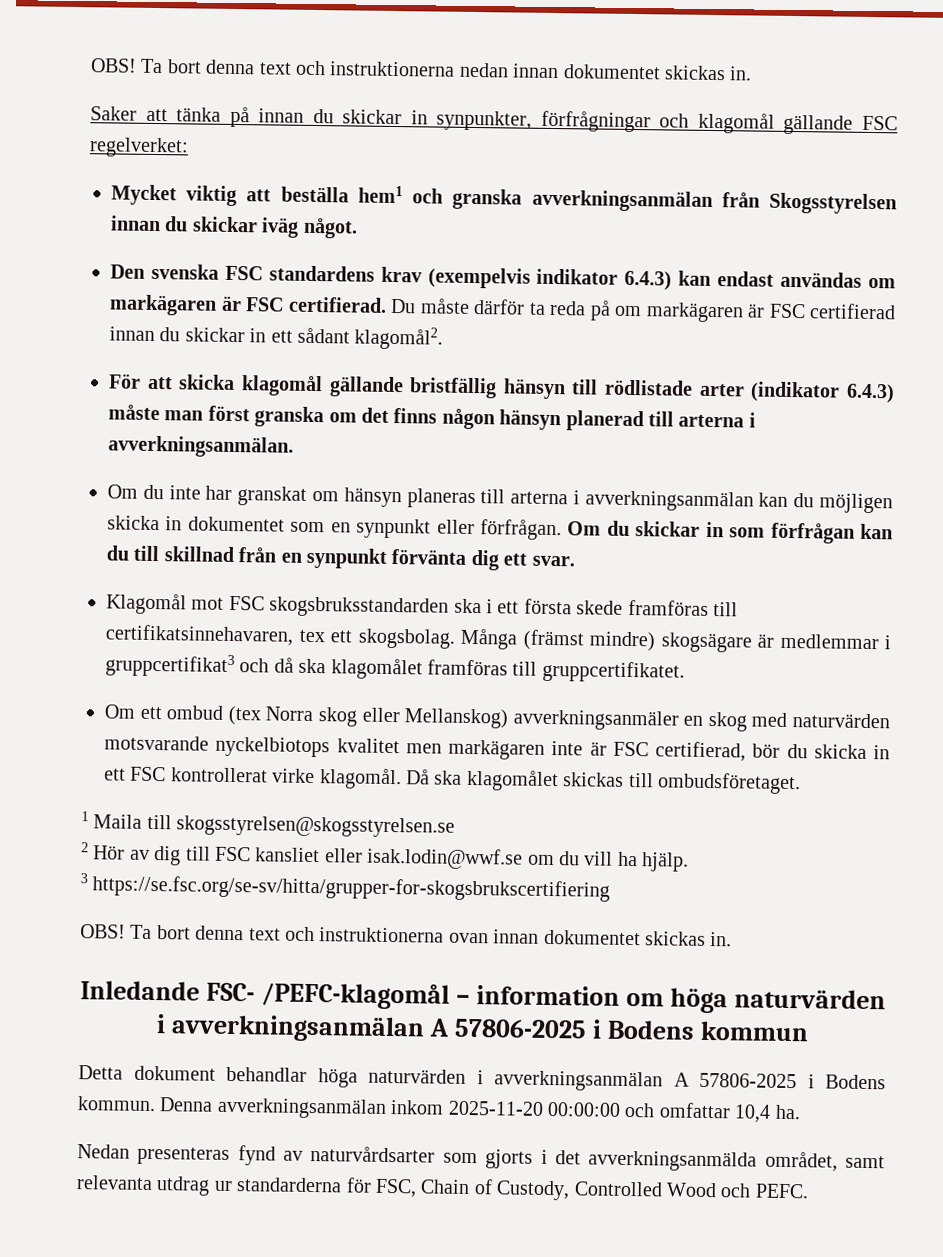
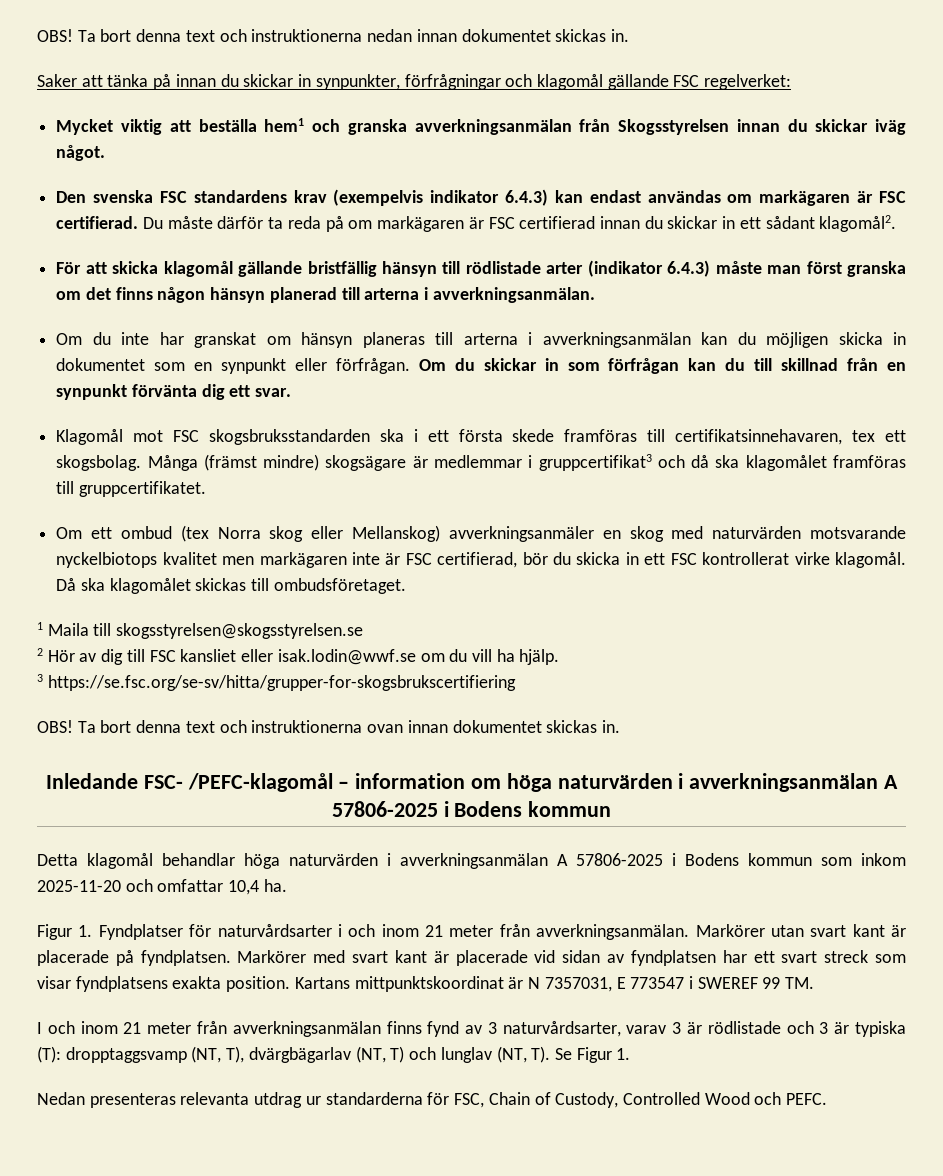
[133,1065,216,1081] dokument -> [87,853,153,869] klagomål
[77,1096,387,1119] kommun. Denna avverkningsanmälan -> [748,853,852,866] kommun som
[547,1101,621,1117] 00:00:00 -> (121, 886) none
[77,1144,886,1172] Nedan presenteras fynd av naturvårdsarter som gjorts i det avverkningsanmälda området, samt -> [37,924,906,940] [37,950,907,966] [37,976,815,992] [37,1021,906,1037] [37,1046,631,1063] [37,1092,176,1108] Figur 1. Fyndplatser för naturvårdsarter i och inom 21 meter från avverkningsanmälan. Markörer utan svart kant är placerade på fyndplatsen. Markörer med svart kant är placerade vid sidan av fyndplatsen har ett svart streck som visar fyndplatsens exakta position. Kartans mittpunktskoordinat är N 7357031, E 773547 i SWEREF 99 TM. // I och inom 21 meter från avverkningsanmälan finns fynd av 3 naturvårdsarter, varav 3 är rödlistade och 3 är typiska (T): dropptaggsvamp (NT, T), dvärgbägarlav (NT, T) och lunglav (NT, T). Se Figur 1. // Nedan presenteras

